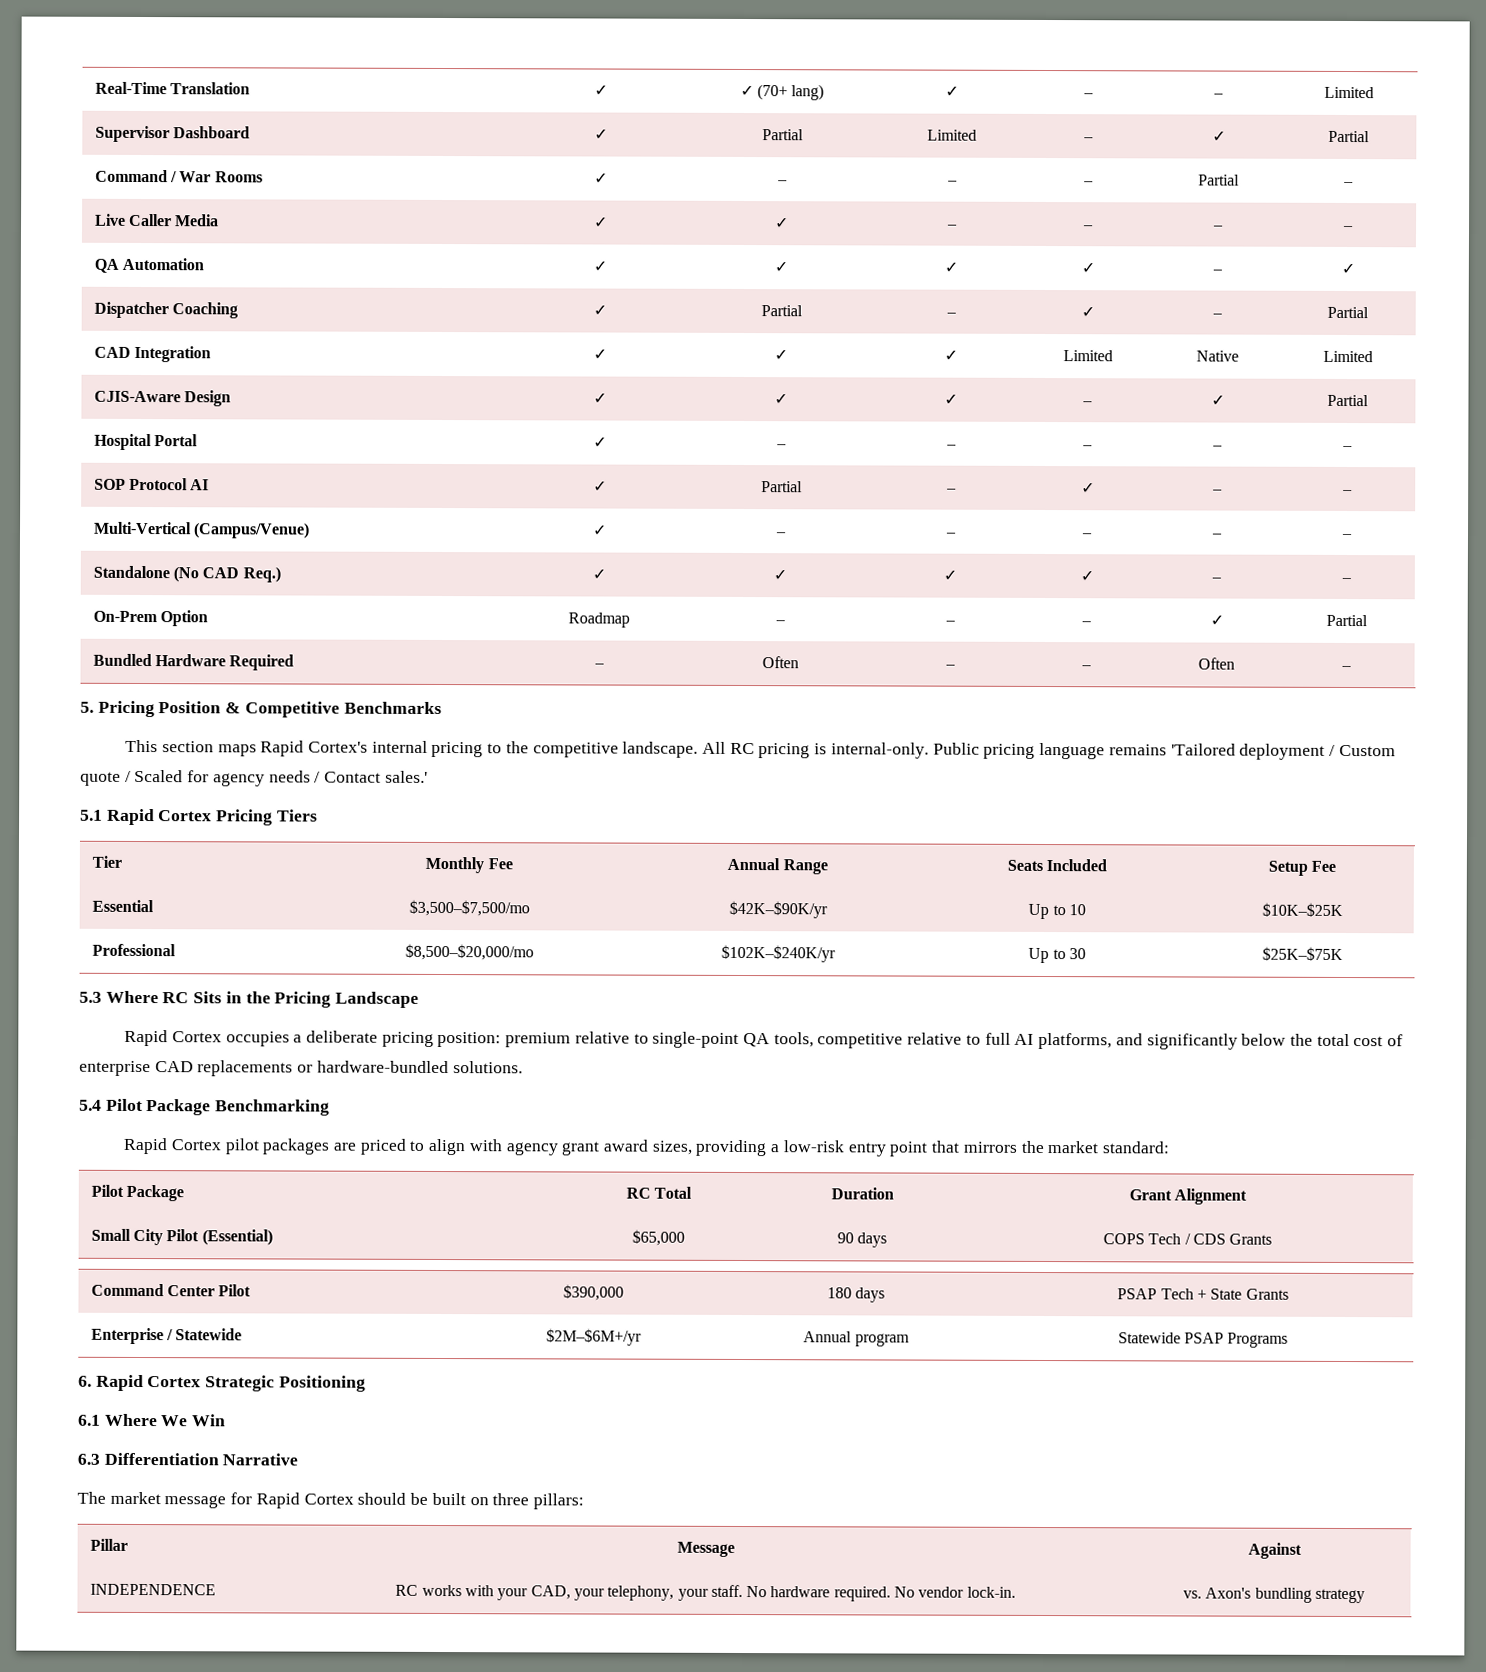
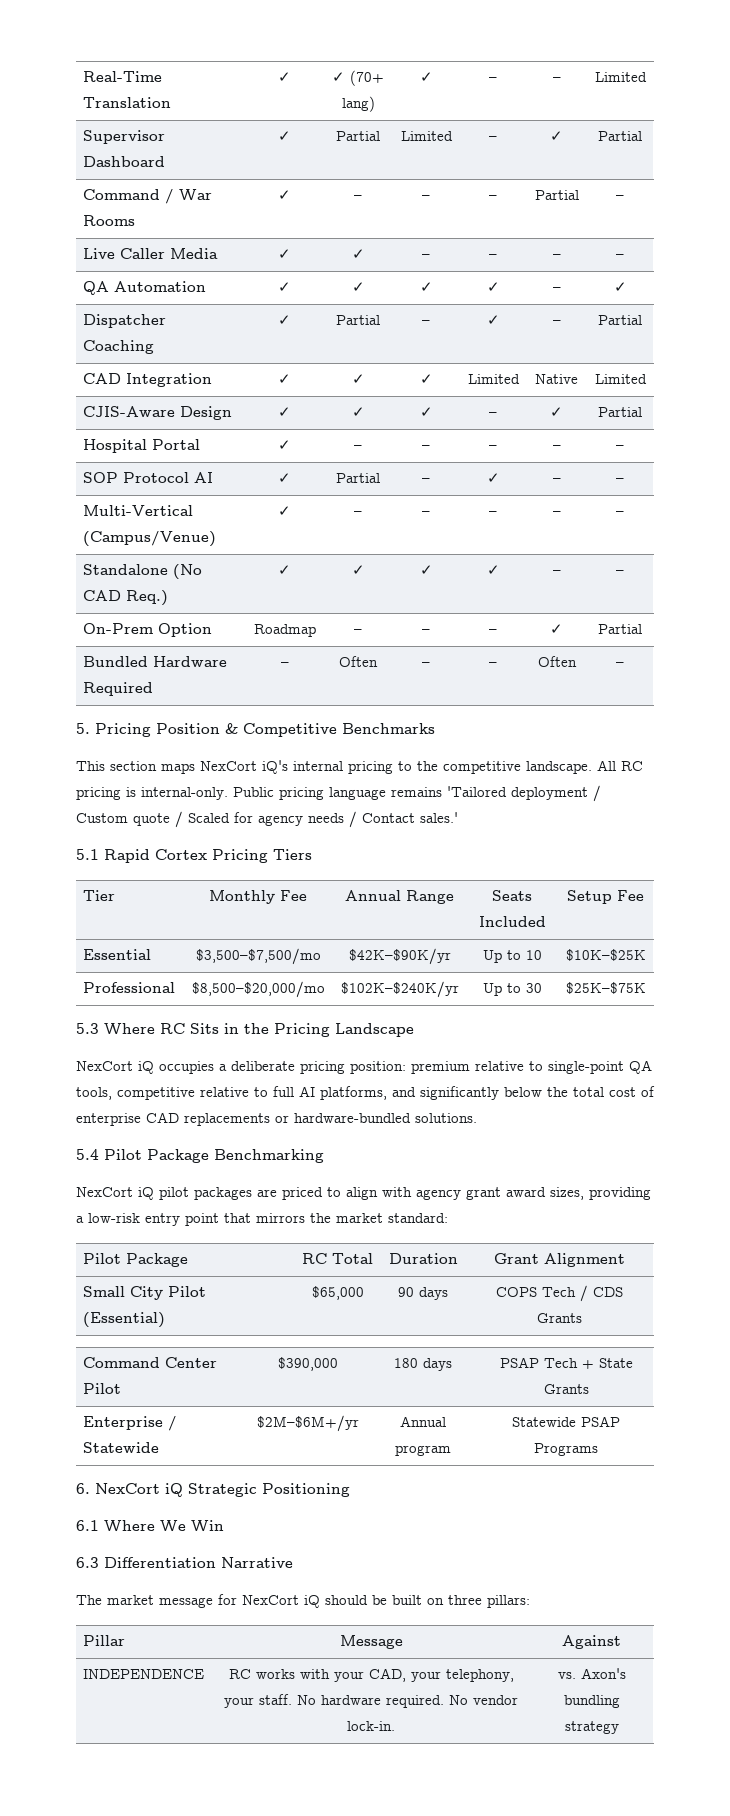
[260,740,368,757] Rapid Cortex's -> [200,760,288,774] NexCort iQ's
[124,1029,222,1047] Rapid Cortex -> [76,1061,154,1074] NexCort iQ
[123,1137,221,1155] Rapid Cortex -> [76,1187,154,1200] NexCort iQ
[95,1374,202,1392] Rapid Cortex -> [95,1483,183,1497] NexCort iQ
[255,1492,354,1509] Rapid Cortex -> [242,1595,320,1608] NexCort iQ

